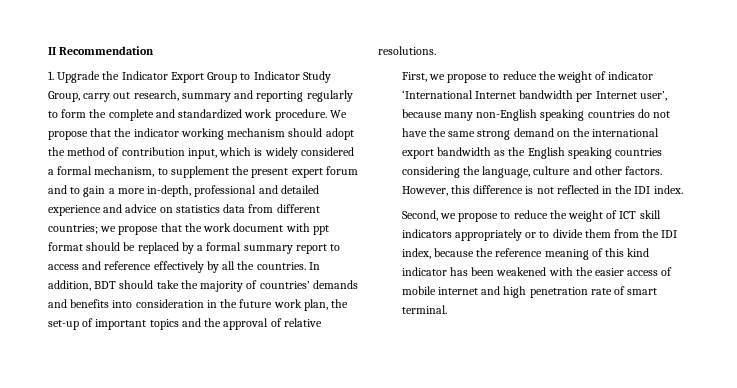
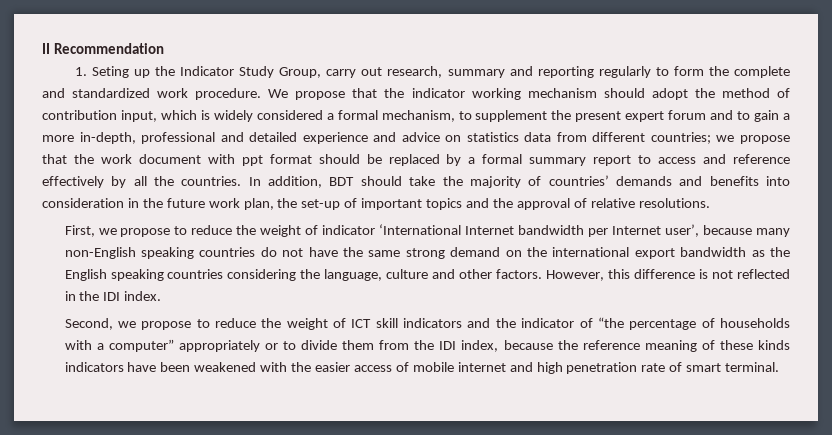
[57,71,251,83] Upgrade the Indicator Export Group to -> [91,66,176,78] Seting up the
(452, 233) none -> [467,317,791,330] [64,339,174,352] and the indicator of “the percentage of households with a computer”
[605,248,650,257] [401,267,468,276] this kind indicator has -> [719,340,790,350] [64,362,157,372] these kinds indicators have

